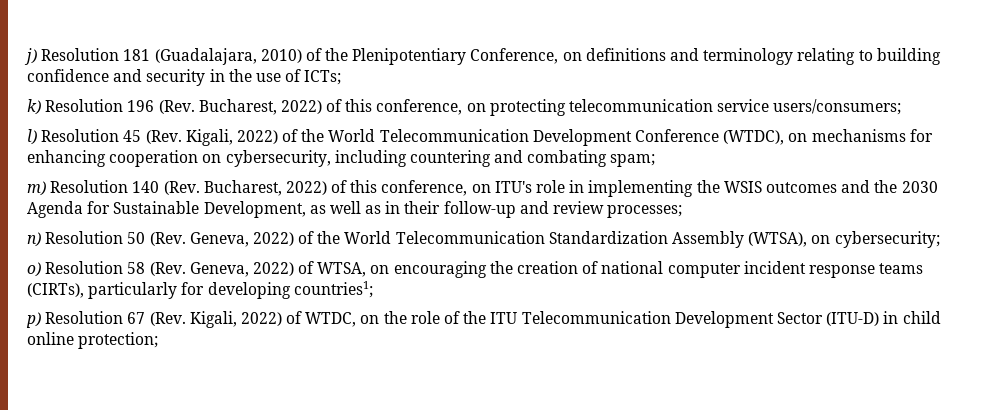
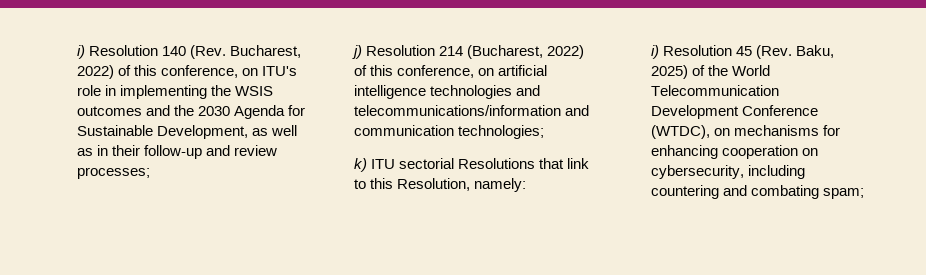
[24,48,941,65] [27,69,342,86] [27,99,902,116] [27,129,933,146] [27,150,656,167] [27,181,46,196] j) Resolution 181 (Guadalajara, 2010) of the Plenipotentiary Conference, on definitions and terminology relating to building confidence and security in the use of ICTs; // k) Resolution 196 (Rev. Bucharest, 2022) of this conference, on protecting telecommunication service users/consumers; // l) Resolution 45 (Rev. Kigali, 2022) of the World Telecommunication Development Conference (WTDC), on mechanisms for enhancing cooperation on cybersecurity, including countering and combating spam; // m) -> [77,45,85,59] i)
[27,231,940,248] [27,261,924,278] [27,281,373,299] [26,311,941,328] [27,332,159,349] n) Resolution 50 (Rev. Geneva, 2022) of the World Telecommunication Standardization Assembly (WTSA), on cybersecurity; // o) Resolution 58 (Rev. Geneva, 2022) of WTSA, on encouraging the creation of national computer incident response teams (CIRTs), particularly for developing countries1; // p) Resolution 67 (Rev. Kigali, 2022) of WTDC, on the role of the ITU Telecommunication Development Sector (ITU-D) in child online protection; -> [352,45,585,59] [354,65,548,78] [354,85,541,99] [354,105,590,116] [354,125,545,139] [354,158,590,172] [354,178,527,192] [651,45,835,59] [651,65,771,79] [651,85,780,96] [651,105,819,119] [651,125,841,139] [651,145,819,159] [651,165,806,179] [651,185,865,199] j) Resolution 214 (Bucharest, 2022) of this conference, on artificial intelligence technologies and telecommunications/information and communication technologies; // k) ITU sectorial Resolutions that link to this Resolution, namely: // i) Resolution 45 (Rev. Baku, 2025) of the World Telecommunication Development Conference (WTDC), on mechanisms for enhancing cooperation on cybersecurity, including countering and combating spam;

